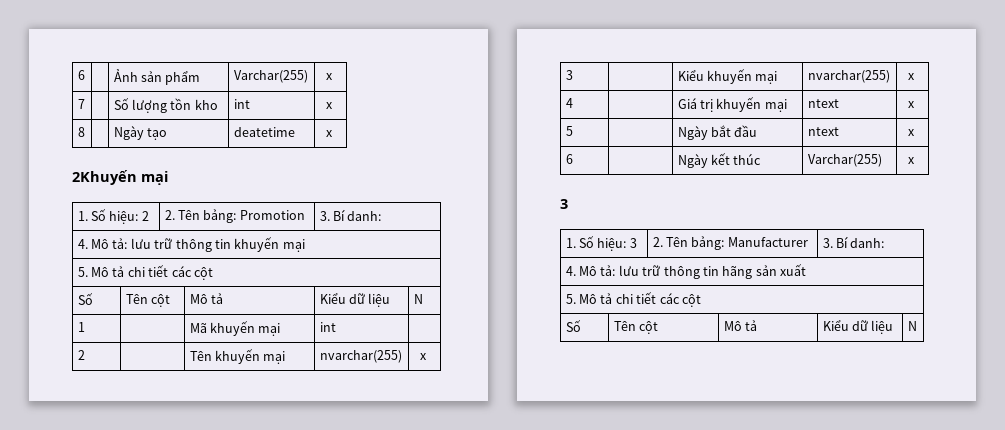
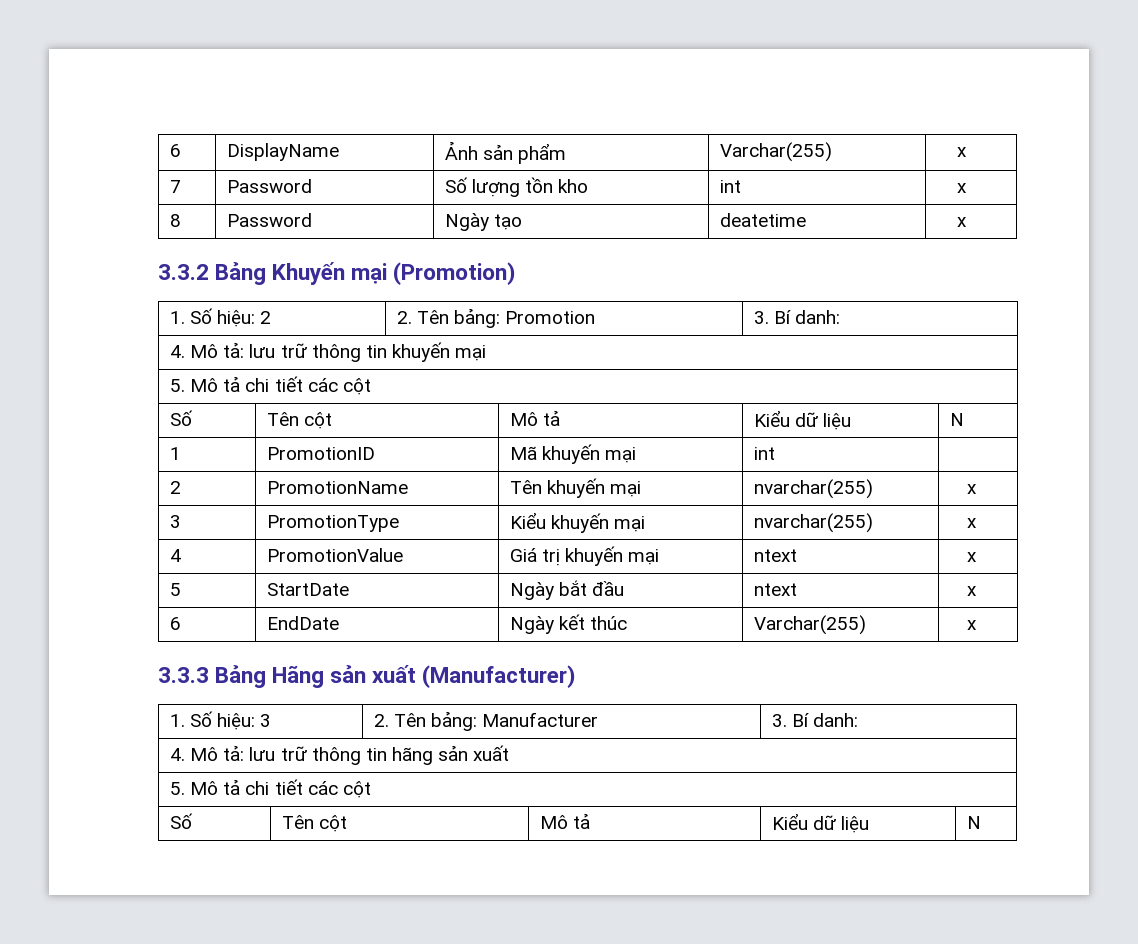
[77,70,85,80] 6 | -> [170,144,182,157] [227,143,340,161] 6 | DisplayName
(85, 104) none -> [227,179,313,193] Password
(85, 132) none -> [227,213,313,227] Password
[72,170,168,185] 2Khuyến mại -> [158,262,516,285] 3.3.2 Bảng Khuyến mại (Promotion)
(85, 327) none -> [267,447,376,460] PromotionID
(85, 355) none -> [267,481,409,494] PromotionName
(573, 75) none -> [267,515,400,532] PromotionType
(573, 103) none -> [267,548,404,562] PromotionValue
(573, 131) none -> [267,583,350,596] StartDate
(573, 159) none -> [267,616,340,630] EndDate
[560,199,568,209] 3 -> [158,665,576,688] 3.3.3 Bảng Hãng sản xuất (Manufacturer)

